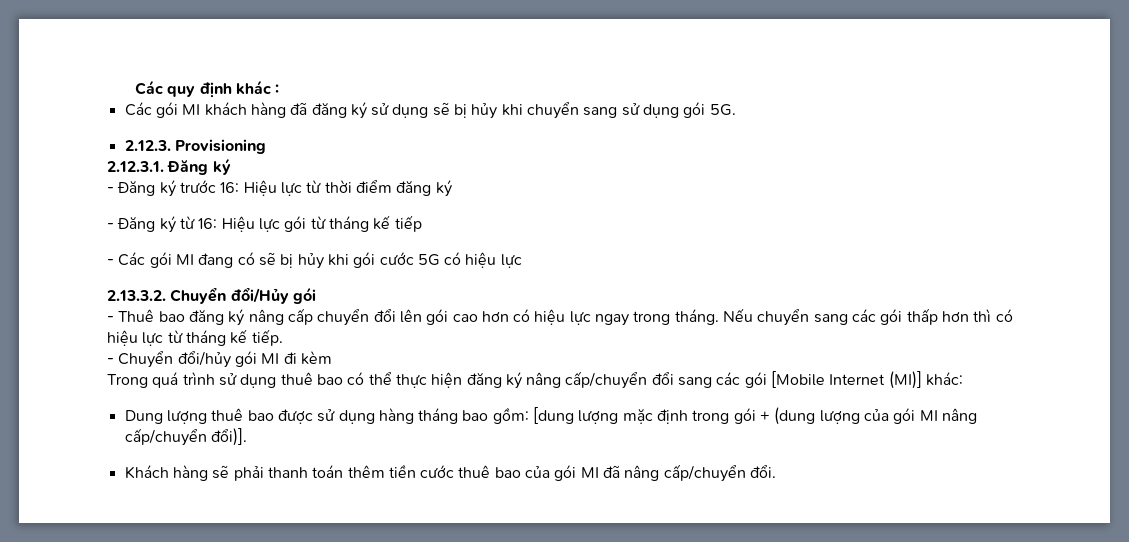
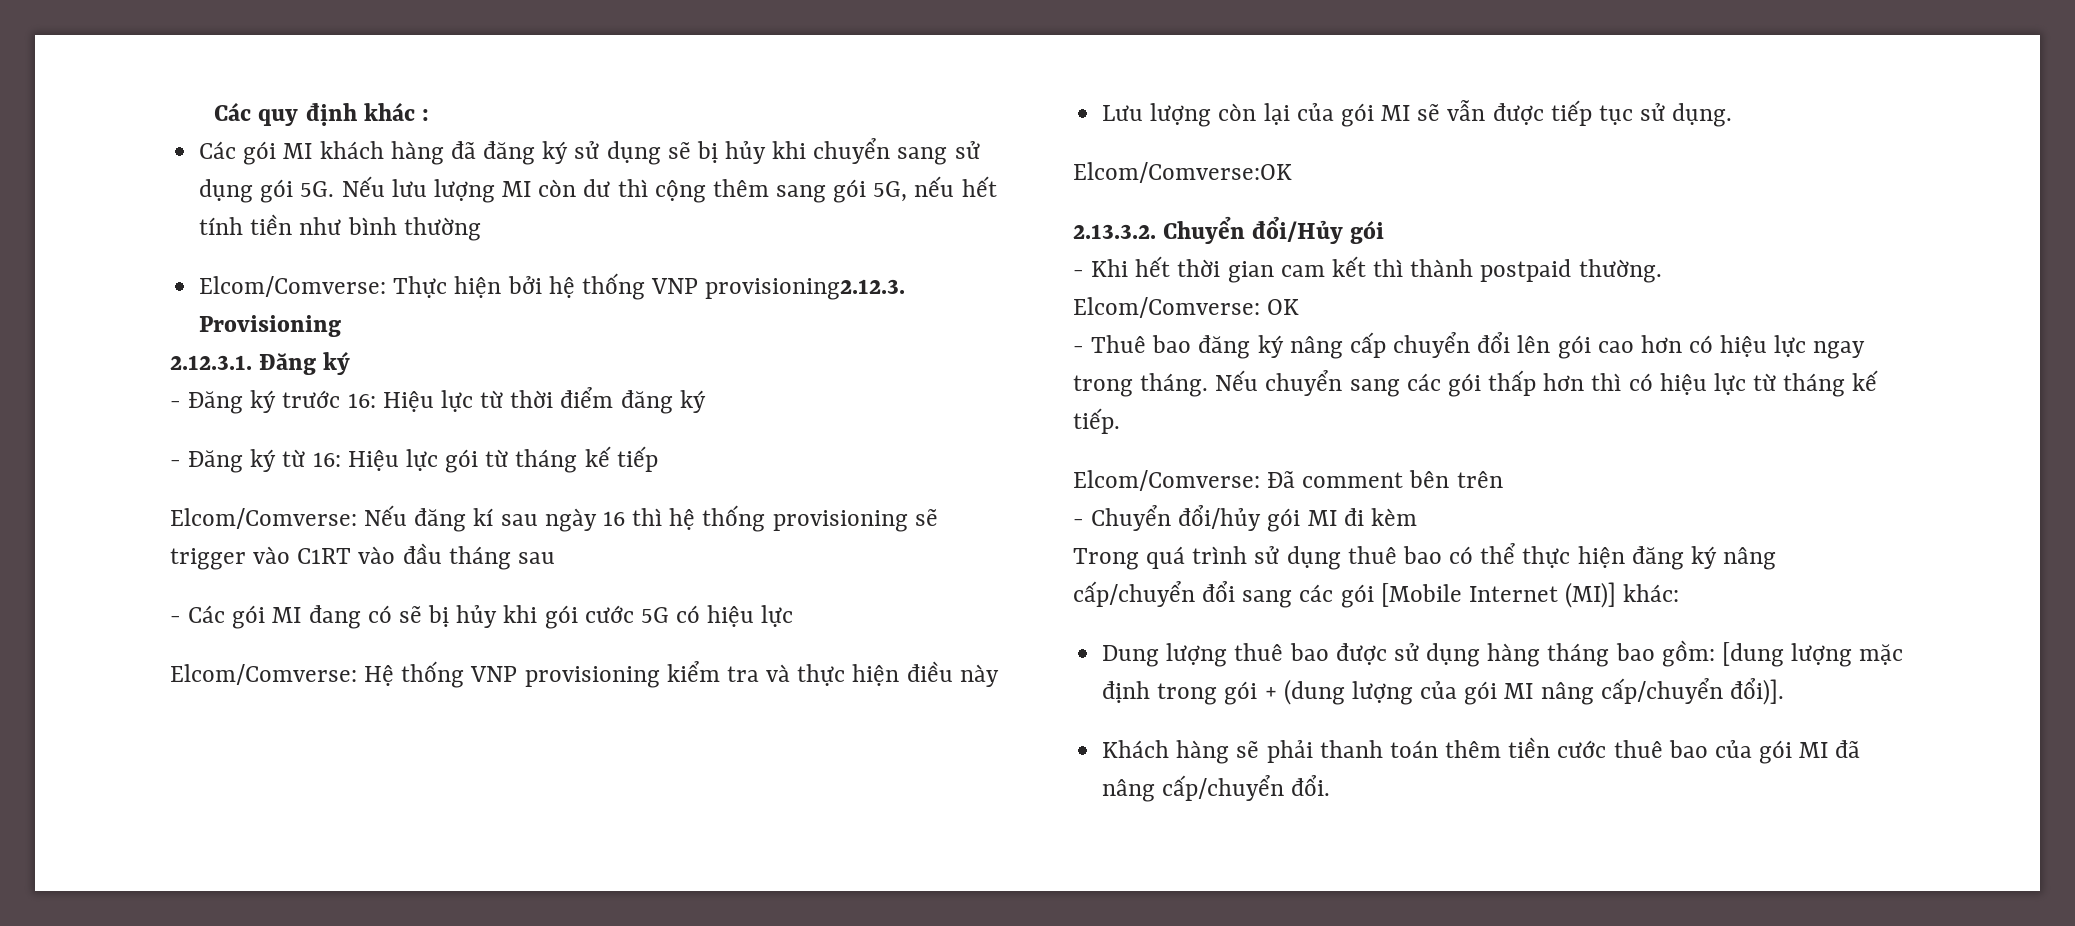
[124,140,171,151] // 2.12.3. -> [341,176,997,203] [199,214,481,241] [199,273,906,300] Nếu lưu lượng MI còn dư thì cộng thêm sang gói 5G, nếu hết tính tiền như bình thường // Elcom/Comverse: Thực hiện bởi hệ thống VNP provisioning2.12.3.
(422, 223) none -> [170,505,938,532] [170,543,555,570] // Elcom/Comverse: Nếu đăng kí sau ngày 16 thì hệ thống provisioning sẽ trigger vào C1RT vào đầu tháng sau
[107,287,316,304] 2.13.3.2. Chuyển đổi/Hủy gói -> [170,661,999,688] [1102,100,1733,127] [1073,162,1292,183] [1073,216,1385,244] [1073,256,1662,283] [1073,297,1300,318] Elcom/Comverse: Hệ thống VNP provisioning kiểm tra và thực hiện điều này // Lưu lượng còn lại của gói MI sẽ vẫn được tiếp tục sử dụng. // Elcom/Comverse:OK // 2.13.3.2. Chuyển đổi/Hủy gói // - Khi hết thời gian cam kết thì thành postpaid thường. // Elcom/Comverse: OK
(283, 337) none -> [1073,470,1503,491] // Elcom/Comverse: Đã comment bên trên

